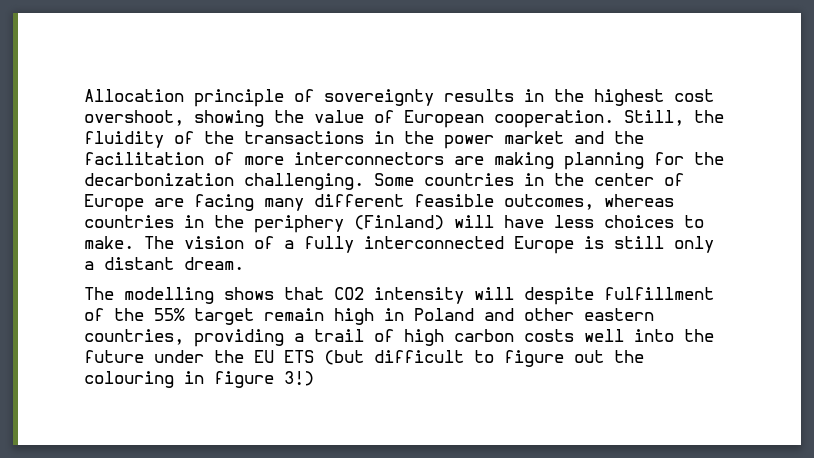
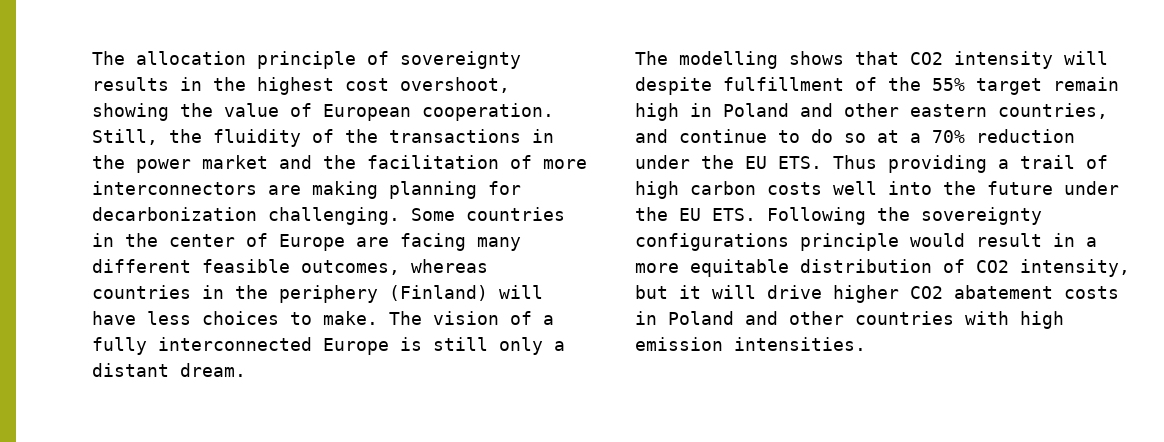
[84,89,184,102] Allocation -> [92,51,246,65] The allocation
[694,152,724,165] the -> (521, 188) none
(184, 337) none -> [635,129,1075,143] [635,155,877,169] and continue to do so at a 70% reduction under the EU ETS. Thus
[284,350,644,367] [84,371,314,388] ETS (but difficult to figure out the colouring in figure 3!) -> [712,207,1042,225] [635,233,1097,251] [635,259,1130,277] [635,285,1119,303] [635,311,1064,329] [635,337,866,351] ETS. Following the sovereignty configurations principle would result in a more equitable distribution of CO2 intensity, but it will drive higher CO2 abatement costs in Poland and other countries with high emission intensities.

